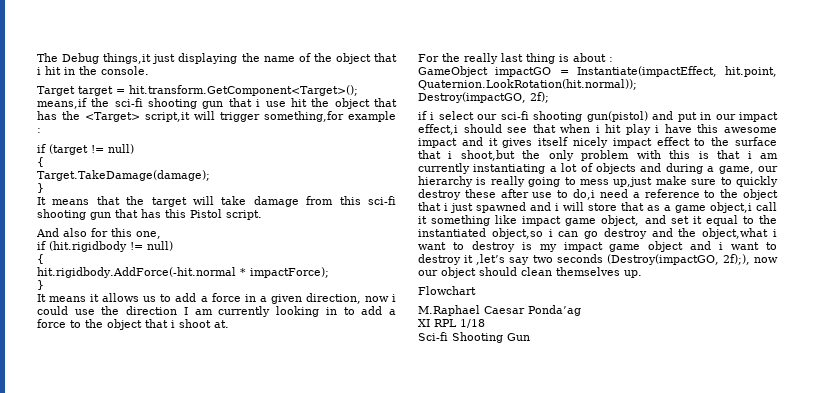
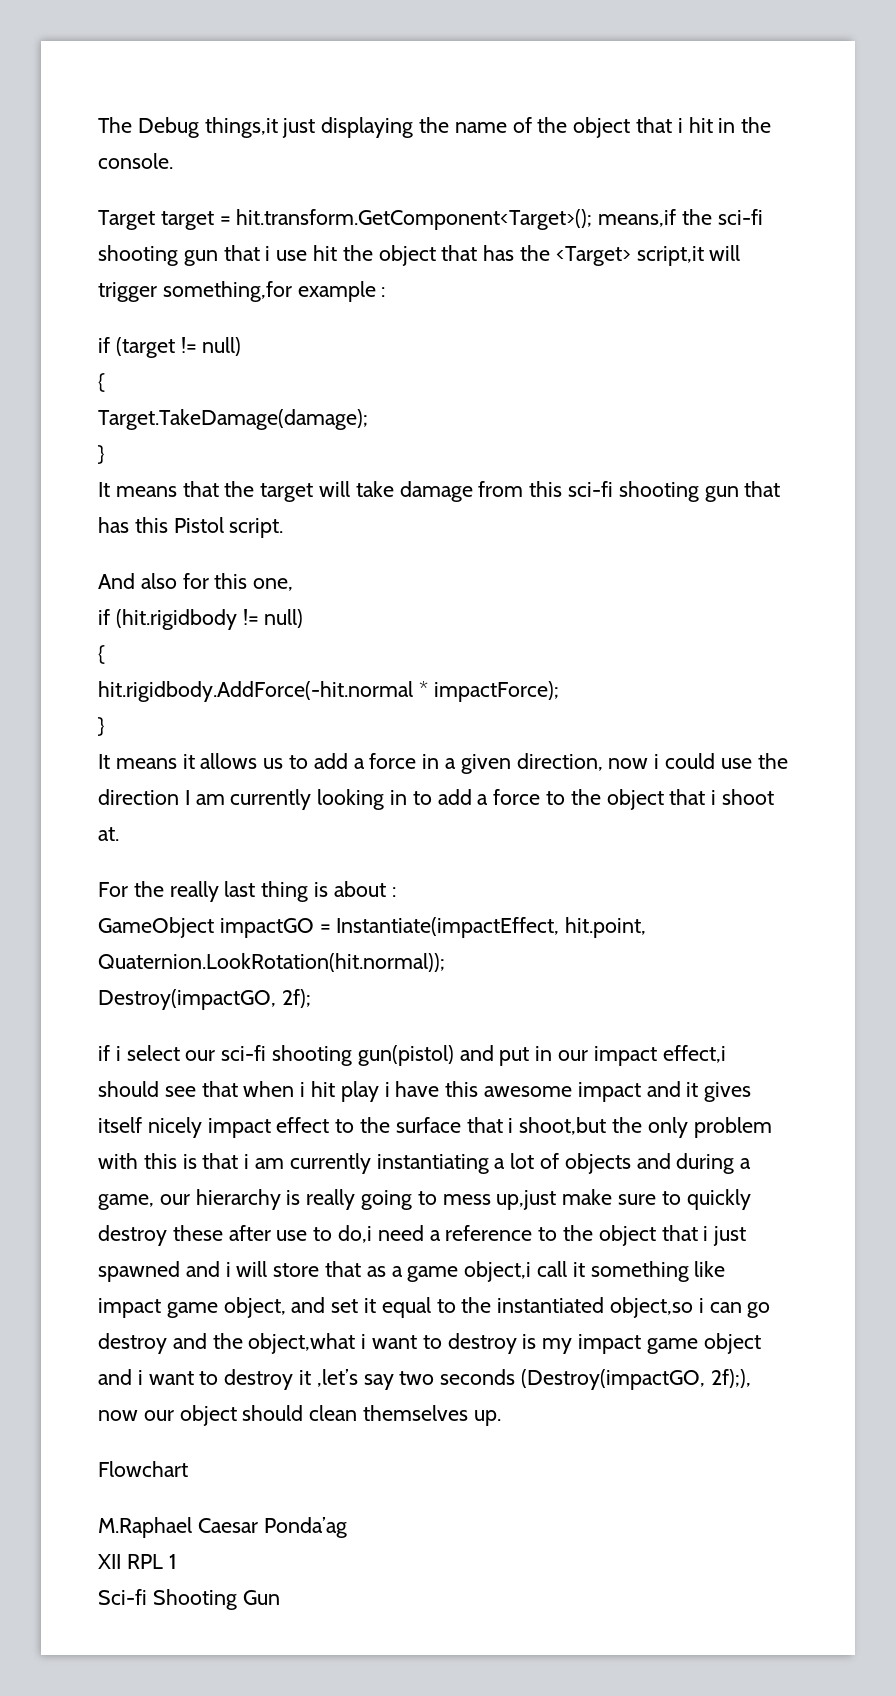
[418,319,485,328] XI RPL 1/18 -> [98,1554,177,1569] XII RPL 1

